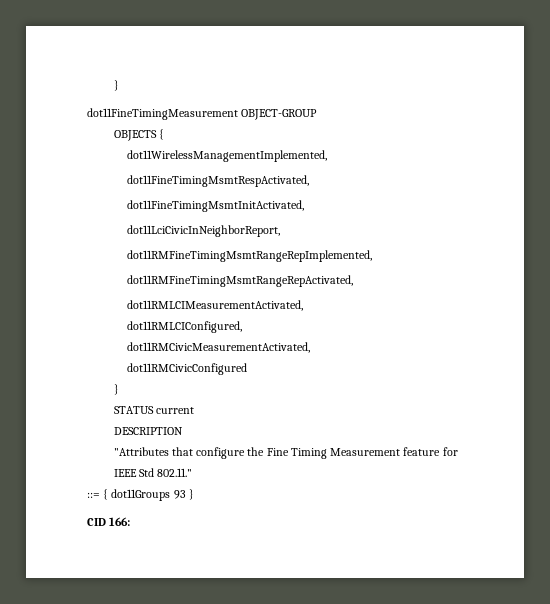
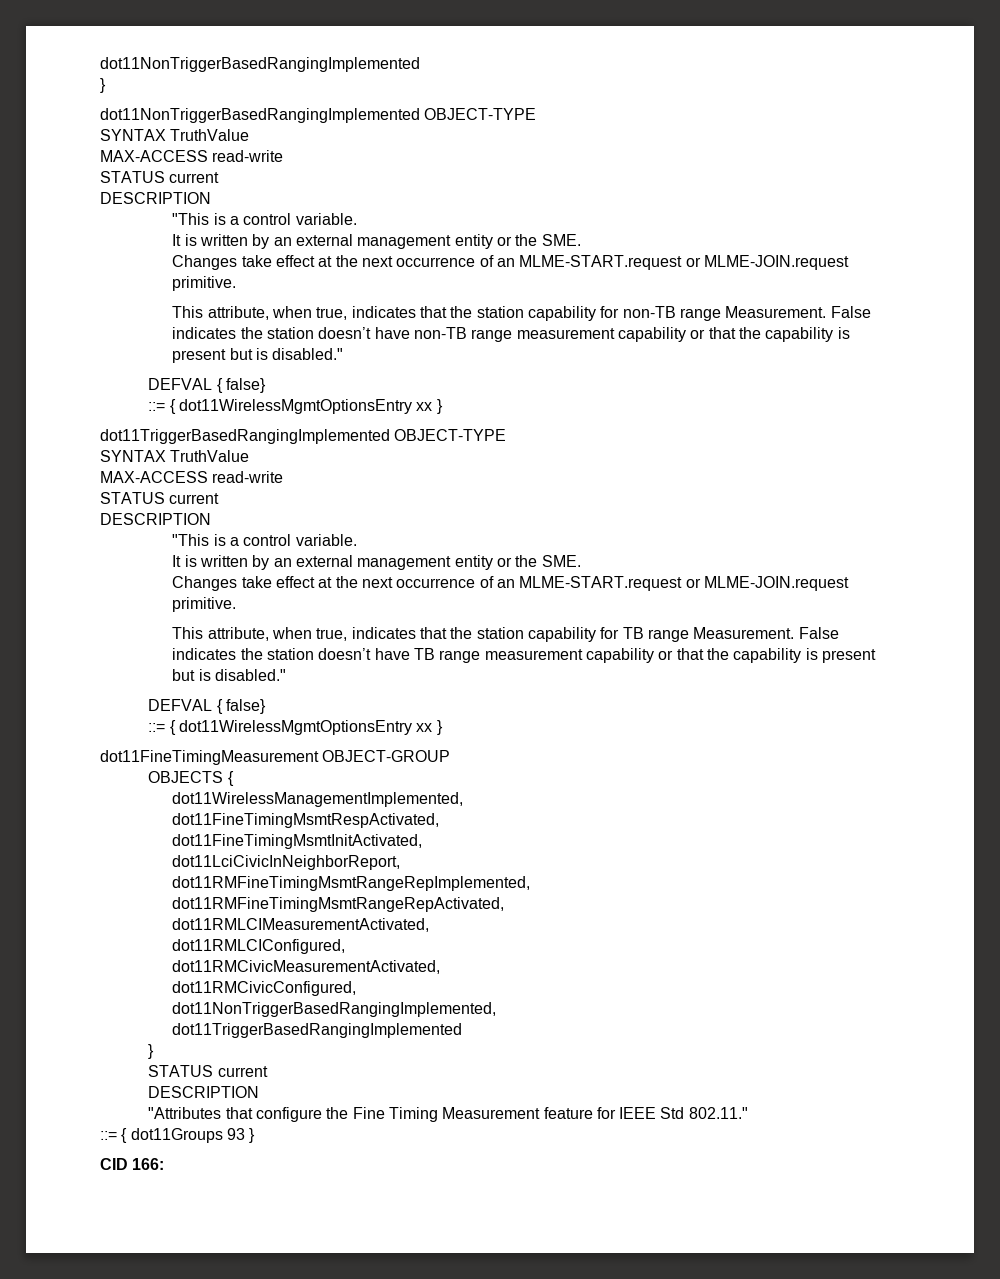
(113, 85) none -> [100,57,420,72] [100,78,106,93] [100,108,537,123] [100,129,250,141] [100,150,284,162] [100,171,220,183] [100,192,211,204] [172,213,357,225] [172,234,581,249] [172,255,849,270] [172,276,237,291] [172,306,871,321] [172,327,850,342] [172,348,344,363] [148,378,266,393] [148,399,443,414] [100,429,507,444] [100,450,250,462] [100,471,284,483] [100,492,220,504] [100,513,211,525] [172,534,357,546] [172,555,581,570] [172,576,849,591] [172,597,237,612] [172,627,839,642] [172,648,876,663] [172,669,287,681] [148,699,266,714] [148,720,433,735] dot11NonTriggerBasedRangingImplemented // } // dot11NonTriggerBasedRangingImplemented OBJECT-TYPE // SYNTAX TruthValue // MAX-ACCESS read-write // STATUS current // DESCRIPTION // "This is a control variable. // It is written by an external management entity or the SME. // Changes take effect at the next occurrence of an MLME-START.request or MLME-JOIN.request primitive. // This attribute, when true, indicates that the station capability for non-TB range Measurement. False indicates the station doesn’t have non-TB range measurement capability or that the capability is present but is disabled." // DEFVAL { false} // ::= { dot11WirelessMgmtOptionsEntry xx } // dot11TriggerBasedRangingImplemented OBJECT-TYPE // SYNTAX TruthValue // MAX-ACCESS read-write // STATUS current // DESCRIPTION // "This is a control variable. // It is written by an external management entity or the SME. // Changes take effect at the next occurrence of an MLME-START.request or MLME-JOIN.request primitive. // This attribute, when true, indicates that the station capability for TB range Measurement. False indicates the station doesn’t have TB range measurement capability or that the capability is present but is disabled." // DEFVAL { false} // ::= { dot11WirelessMgmtOptionsEntry xx
[127,363,248,375] dot11RMCivicConfigured -> [172,981,357,996] [172,1002,497,1017] [172,1023,463,1038] dot11RMCivicConfigured, // dot11NonTriggerBasedRangingImplemented, // dot11TriggerBasedRangingImplemented

